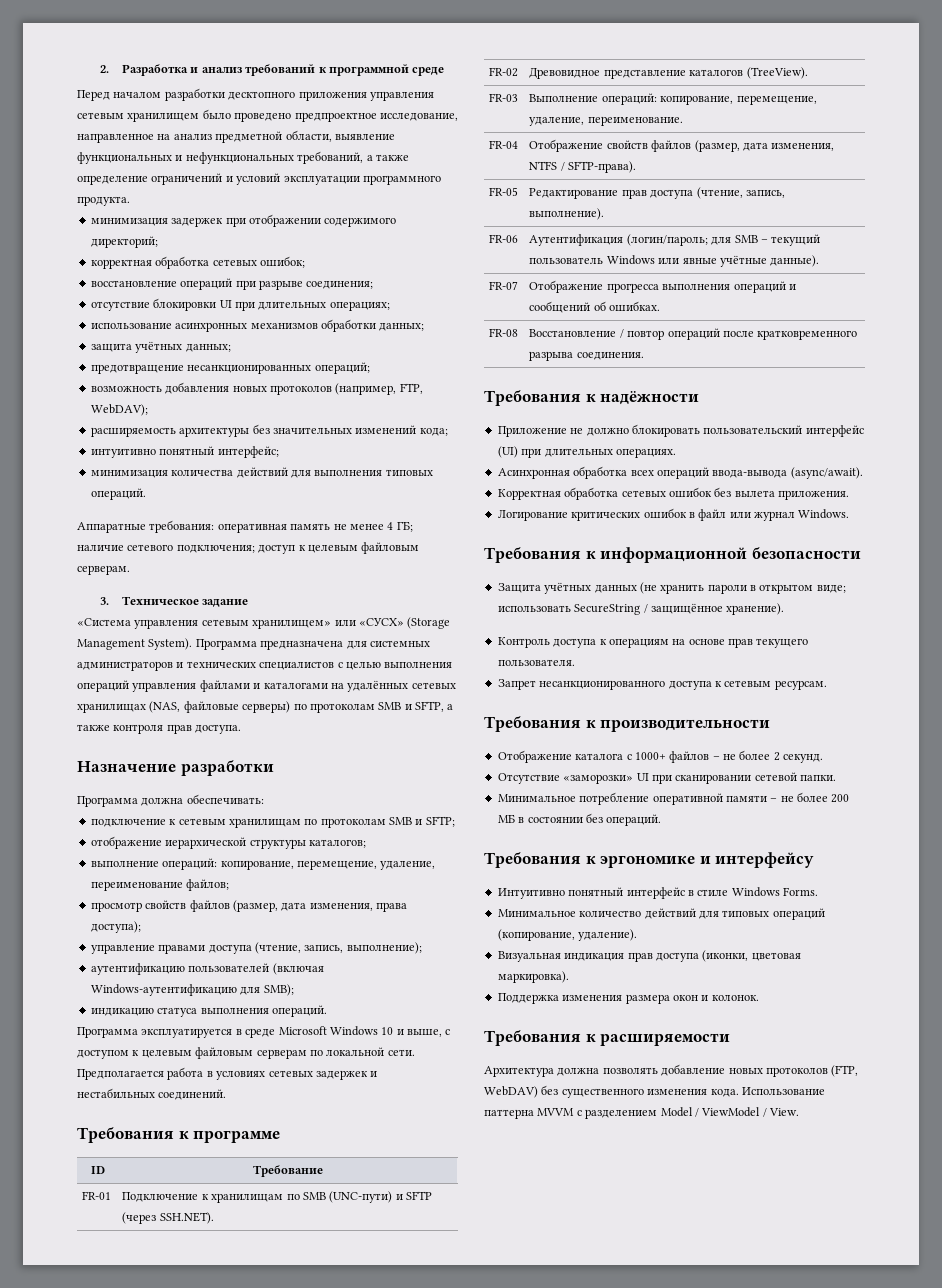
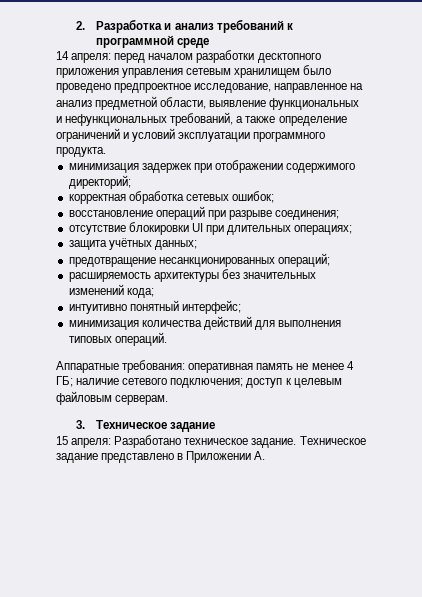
[77,90,110,101] Перед -> [56,51,146,63] 14 апреля: перед
[90,319,425,332] // использование асинхронных механизмов обработки данных; -> (353, 230) none
[90,382,423,395] [90,404,148,416] // возможность добавления новых протоколов (например, FTP, WebDAV); -> (330, 260) none
[77,617,451,629] [77,638,430,650] [77,661,453,671] [77,680,456,692] [77,701,454,713] [77,724,242,734] [77,760,274,776] [77,794,264,807] [90,816,455,828] [90,836,366,849] [90,858,436,870] [90,879,230,891] [90,900,407,912] [90,921,141,933] [90,942,422,954] [90,963,324,975] [90,984,294,996] [90,1005,327,1017] [77,1026,451,1038] [77,1047,415,1059] [77,1067,378,1080] [77,1088,227,1100] [77,1127,281,1143] [90,1166,105,1174] [252,1165,323,1177] [82,1191,112,1200] [122,1191,433,1203] [122,1212,214,1224] [489,67,519,77] [529,67,808,79] [489,93,519,102] [529,93,817,105] [529,116,683,126] [489,140,519,149] [529,139,835,152] [529,161,637,173] [489,187,519,196] [529,187,785,199] [529,208,605,220] [489,234,519,243] [529,234,821,246] [529,255,820,267] [489,281,519,290] [529,280,796,293] [529,301,661,313] [489,328,519,337] [529,328,858,340] [529,351,644,361] [484,390,700,406] [497,424,864,437] [497,446,676,458] [497,466,863,479] [497,487,849,500] [497,508,850,521] [484,547,861,563] [497,582,846,594] [497,603,785,615] [497,637,809,648] [497,659,575,666] [497,679,827,690] [484,716,771,732] [497,750,824,763] [497,772,836,784] [497,792,850,805] [497,813,662,826] [484,852,815,868] [497,887,818,899] [497,908,825,920] [497,929,638,941] [497,950,801,962] [497,971,569,983] [497,993,759,1004] [484,1030,731,1046] [484,1064,859,1077] [484,1085,825,1098] [484,1107,799,1119] «Система управления сетевым хранилищем» или «СУСХ» (Storage Management System). Программа предназначена для системных администраторов и технических специалистов с целью выполнения операций управления файлами и каталогами на удалённых сетевых хранилищах (NAS, файловые серверы) по протоколам SMB и SFTP, а также контроля прав доступа. // Назначение разработки // Программа должна обеспечивать: // подключение к сетевым хранилищам по протоколам SMB и SFTP; // отображение иерархической структуры каталогов; // выполнение операций: копирование, перемещение, удаление, переименование файлов; // просмотр свойств файлов (размер, дата изменения, права доступа); // управление правами доступа (чтение, запись, выполнение); // аутентификацию пользователей (включая Windows-аутентификацию для SMB); // индикацию статуса выполнения операций. // Программа эксплуатируется в среде Microsoft Windows 10 и выше, с доступом к целевым файловым серверам по локальной сети. Предполагается работа в условиях сетевых задержек и нестабильных соединений. // Требования к программе // ID | Требование // FR-01 | Подключение к хранилищам по SMB (UNC-пути) и SFTP (через SSH.NET). // FR-02 | Древовидное представление каталогов (TreeView). // FR-03 | Выполнение операций: копирование, перемещение, удаление, переименование. // FR-04 | Отображение свойств файлов (размер, дата изменения, NTFS / SFTP-права). // FR-05 | Редактирование прав доступа (чтение, запись, выполнение). // FR-06 | Аутентификация (логин/пароль; для SMB – текущий пользователь Windows или явные учётные данные). // FR-07 | Отображение прогресса выполнения операций и сообщений об ошибках. // FR-08 | Восстановление / повтор операций после кратковременного разрыва соединения. // Требования к надёжности // Приложение не должно блокировать пользовательский интерфейс (UI) при длительных операциях. // Асинхронная обработка всех операций ввода-вывода (async/await). // Корректная обработка сетевых ошибок без вылета приложения. // Логирование критических ошибок в файл или журнал Windows. // Требования к информационной безопасности // Защита учётных данных (не хранить пароли в открытом виде; использовать SecureString / защищённое хранение). // Контроль доступа к операциям на основе прав текущего пользователя. // Запрет несанкционированного доступа к сетевым ресурсам. // Требования к производительности // Отображение каталога с 1000+ файлов – не более 2 секунд. // Отсутствие «заморозки» UI при сканировании сетевой папки. // Минимальное потребление оперативной памяти – не более 200 МБ в состоянии без операций. // Требования к эргономике и интерфейсу // Интуитивно понятный интерфейс в стиле Windows Forms. // Минимальное количество действий для типовых операций (копирование, удаление). // Визуальная индикация прав доступа (иконки, цветовая маркировка). // Поддержка изменения размера окон и колонок. // Требования к расширяемости // Архитектура должна позволять добавление новых протоколов (FTP, WebDAV) без существенного изменения кода. Использование паттерна MVVM с разделением Model / ViewModel / View. -> [56,435,366,448] [56,451,266,463] 15 апреля: Разработано техническое задание. Техническое задание представлено в Приложении А.

